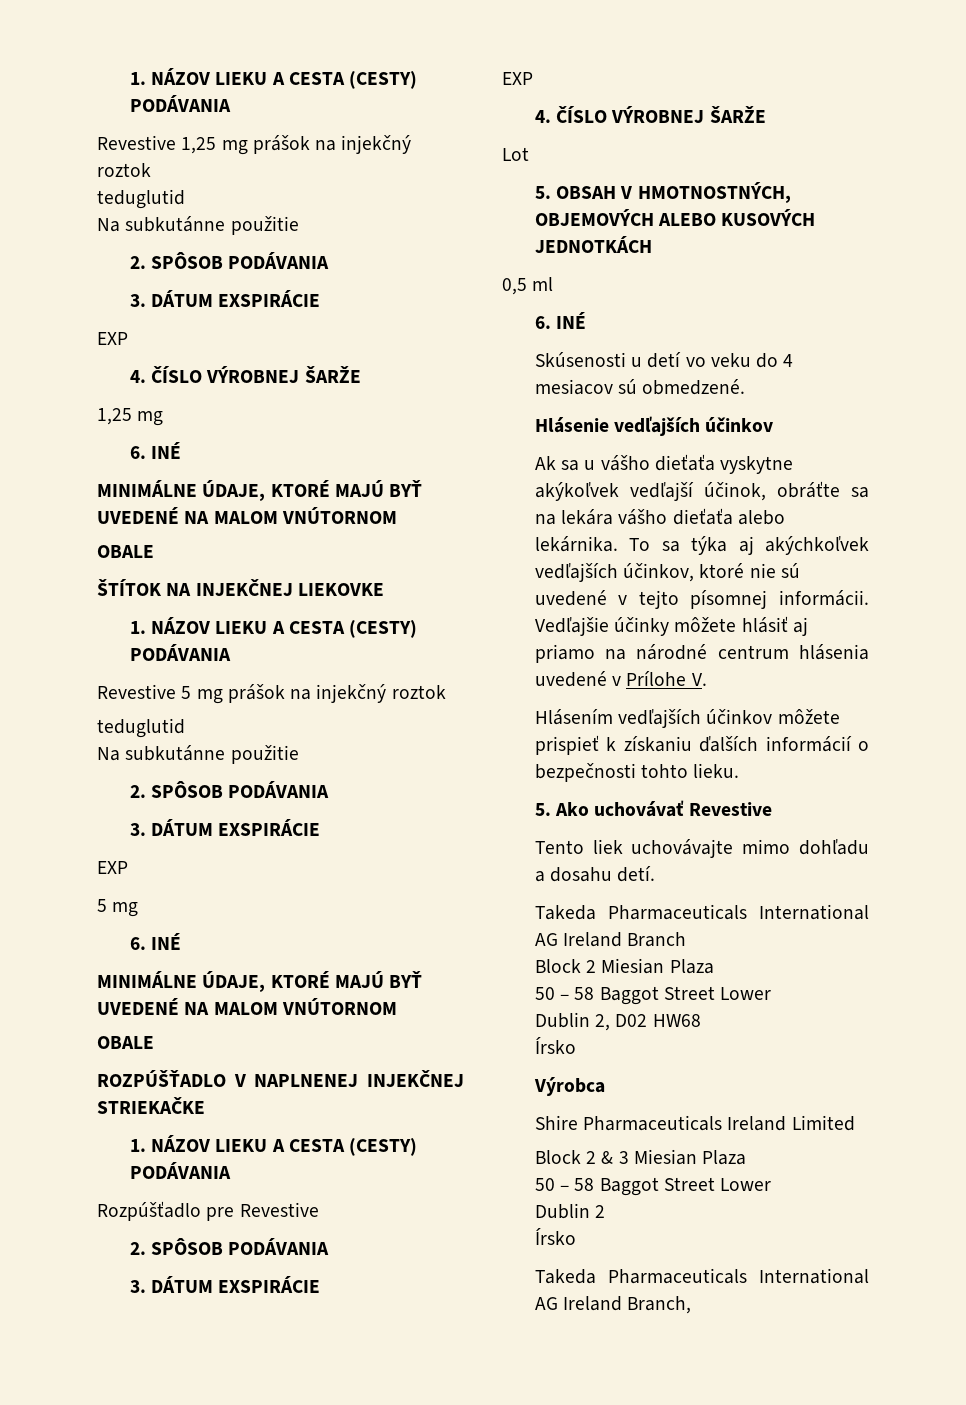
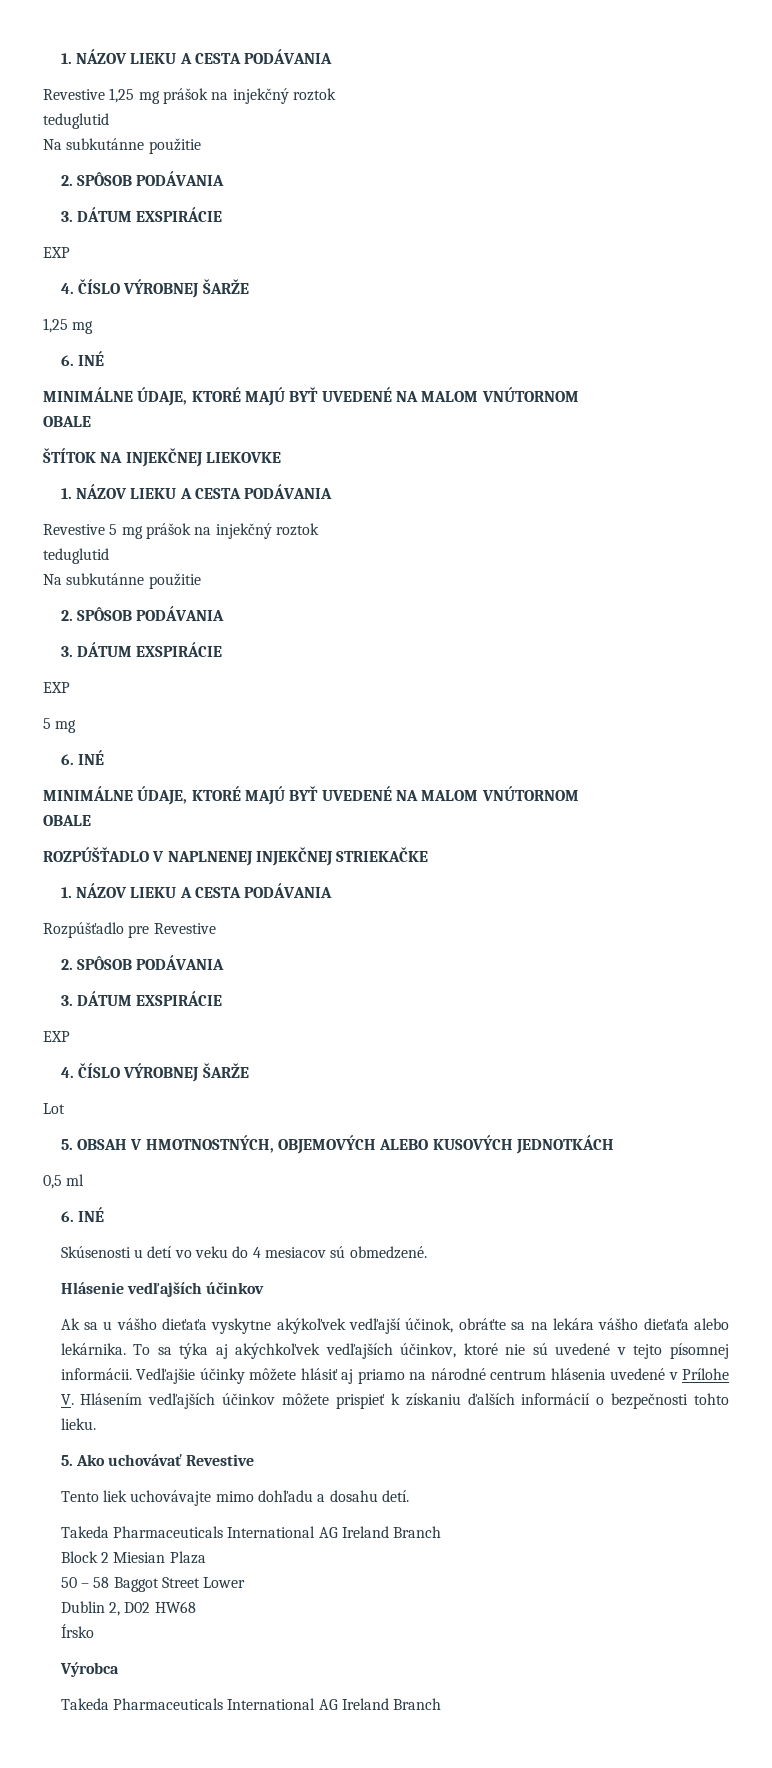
[129,68,418,89] 1. NÁZOV LIEKU A CESTA (CESTY) -> [60,49,241,64] 1. NÁZOV LIEKU A CESTA
[349,620,418,638] (CESTY) -> (241, 493) none
[349,1138,418,1156] (CESTY) -> (241, 892) none
(707, 679) // -> (74, 1399) none
[534,1115,855,1131] [534,1149,747,1165] [534,1177,772,1196] [534,1203,606,1219] [534,1228,576,1245] [534,1268,869,1284] [534,1296,692,1314] // Shire Pharmaceuticals Ireland Limited // Block 2 & 3 Miesian Plaza // 50 – 58 Baggot Street Lower // Dublin 2 // Írsko // Takeda Pharmaceuticals International AG Ireland Branch, -> [60,1698,442,1710] // Takeda Pharmaceuticals International AG Ireland Branch

